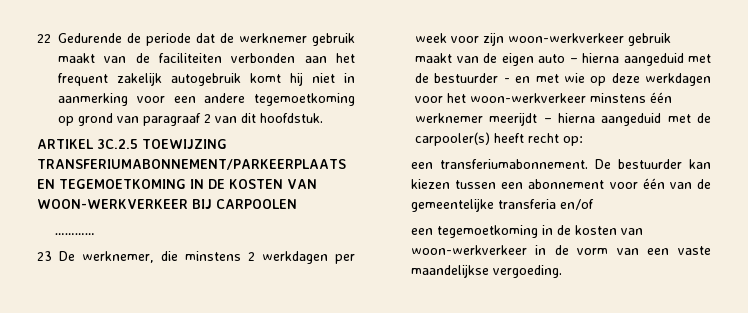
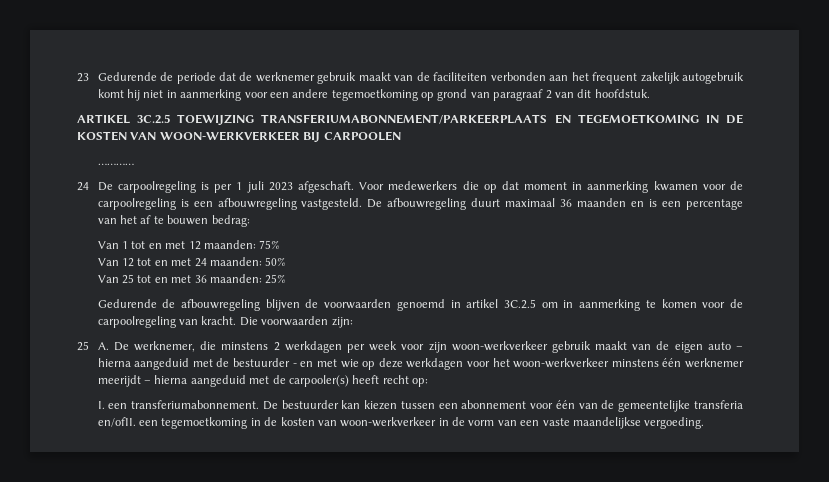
[37,34,51,43] 22 -> [77,73,89,82] 23
[37,251,52,261] 23 -> [77,181,743,193] [97,198,743,210] [97,215,250,227] [97,240,281,250] [97,257,287,267] [97,274,287,284] [97,299,743,311] [97,316,353,328] [77,341,109,351] 24 De carpoolregeling is per 1 juli 2023 afgeschaft. Voor medewerkers die op dat moment in aanmerking kwamen voor de carpoolregeling is een afbouwregeling vastgesteld. De afbouwregeling duurt maximaal 36 maanden en is een percentage van het af te bouwen bedrag: // Van 1 tot en met 12 maanden: 75% // Van 12 tot en met 24 maanden: 50% // Van 25 tot en met 36 maanden: 25% // Gedurende de afbouwregeling blijven de voorwaarden genoemd in artikel 3C.2.5 om in aanmerking te komen voor de carpoolregeling van kracht. Die voorwaarden zijn: // 25 A.
(583, 141) none -> [97,401,105,409] I.
[559,199,594,210] en/of // -> [97,417,136,427] en/ofII.

